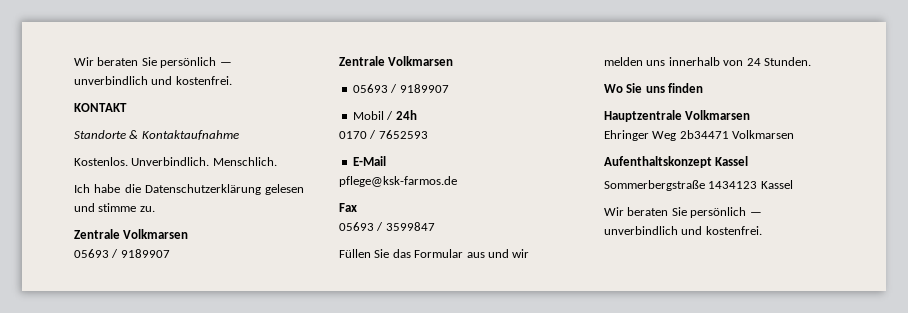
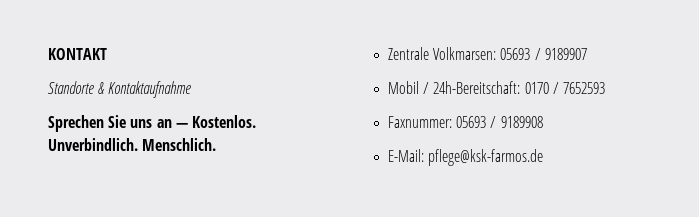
[74,57,232,68] [74,76,232,85] [74,103,127,112] [74,130,239,140] [74,157,277,166] [74,184,304,195] [74,203,155,212] [74,229,189,239] [74,249,170,258] [339,56,454,66] Wir beraten Sie persönlich — unverbindlich und kostenfrei. // KONTAKT // Standorte & Kontaktaufnahme // Kostenlos. Unverbindlich. Menschlich. // Ich habe die Datenschutzerklärung gelesen und stimme zu. // Zentrale Volkmarsen // 05693 / 9189907 // Zentrale Volkmarsen // -> [48,48,107,60] [48,81,192,98] [48,115,256,132] [48,138,217,151] [388,47,497,60] KONTAKT // Standorte & Kontaktaufnahme // Sprechen Sie uns an — Kostenlos. Unverbindlich. Menschlich. // Zentrale Volkmarsen:
[395,110,417,120] 24h // -> [433,81,521,94] 24h-Bereitschaft:
[352,156,386,166] [339,176,457,187] [339,203,357,212] [339,222,435,231] [339,249,530,258] [604,57,811,66] [604,83,704,93] [604,110,751,122] [604,130,795,141] [604,156,749,168] [604,180,793,191] [604,207,762,218] [604,226,762,235] E-Mail // pflege@ksk-farmos.de // Fax // 05693 / 3599847 // Füllen Sie das Formular aus und wir melden uns innerhalb von 24 Stunden. // Wo Sie uns finden // Hauptzentrale Volkmarsen // Ehringer Weg 2b34471 Volkmarsen // Aufenthaltskonzept Kassel // Sommerbergstraße 1434123 Kassel // Wir beraten Sie persönlich — unverbindlich und kostenfrei. -> [388,116,543,128] [388,149,544,166] Faxnummer: 05693 / 9189908 // E-Mail: pflege@ksk-farmos.de

